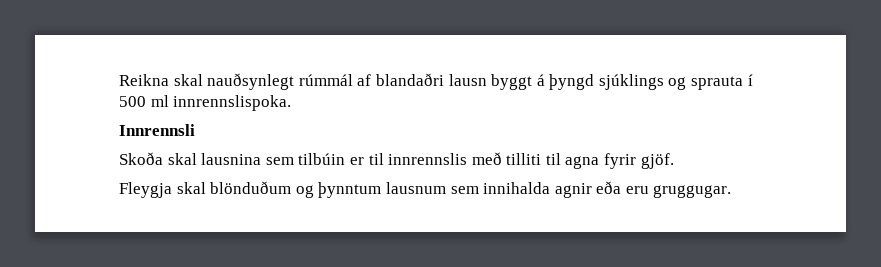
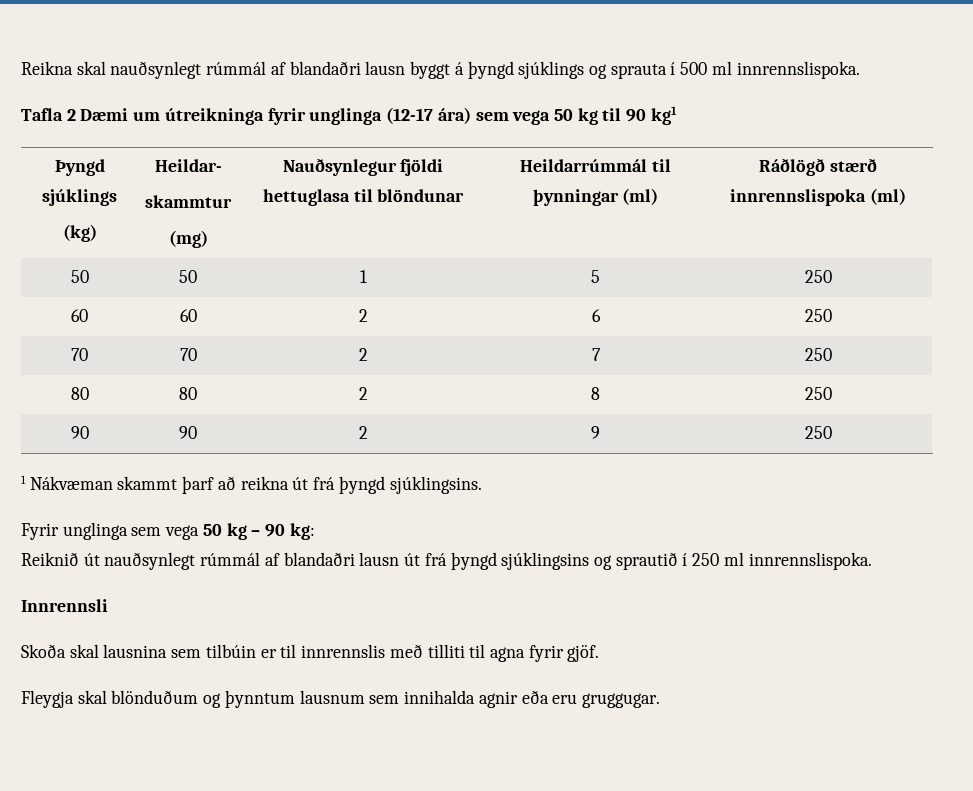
(292, 103) none -> [21,106,677,125] [54,159,105,176] [42,189,117,206] [62,224,97,242] [154,159,222,172] [145,195,232,208] [168,230,208,248] [282,158,444,176] [262,189,465,206] [520,159,671,172] [532,188,659,206] [759,158,877,176] [730,188,906,206] [70,270,89,283] [179,270,197,283] [359,270,367,283] [591,270,600,283] [804,270,832,283] [71,309,88,322] [179,309,197,322] [358,309,368,322] [591,309,601,322] [804,309,832,322] [71,348,88,361] [179,348,197,361] [358,348,368,361] [591,348,601,361] [804,348,832,361] [70,387,89,400] [179,387,197,400] [358,387,368,400] [591,387,600,400] [804,387,832,400] [70,426,89,439] [179,426,197,439] [358,426,368,439] [591,426,600,439] [804,426,832,439] [21,475,482,494] [21,522,315,540] [21,552,872,570] // Tafla 2 Dæmi um útreikninga fyrir unglinga (12-17 ára) sem vega 50 kg til 90 kg1 // Þyngd sjúklings // (kg) | Heildar- // skammtur // (mg) | Nauðsynlegur fjöldi hettuglasa til blöndunar | Heildarrúmmál til þynningar (ml) | Ráðlögð stærð innrennslispoka (ml) // 50 | 50 | 1 | 5 | 250 // 60 | 60 | 2 | 6 | 250 // 70 | 70 | 2 | 7 | 250 // 80 | 80 | 2 | 8 | 250 // 90 | 90 | 2 | 9 | 250 // 1 Nákvæman skammt þarf að reikna út frá þyngd sjúklingsins. // Fyrir unglinga sem vega 50 kg – 90 kg: // Reiknið út nauðsynlegt rúmmál af blandaðri lausn út frá þyngd sjúklingsins og sprautið í 250 ml innrennslispoka.

